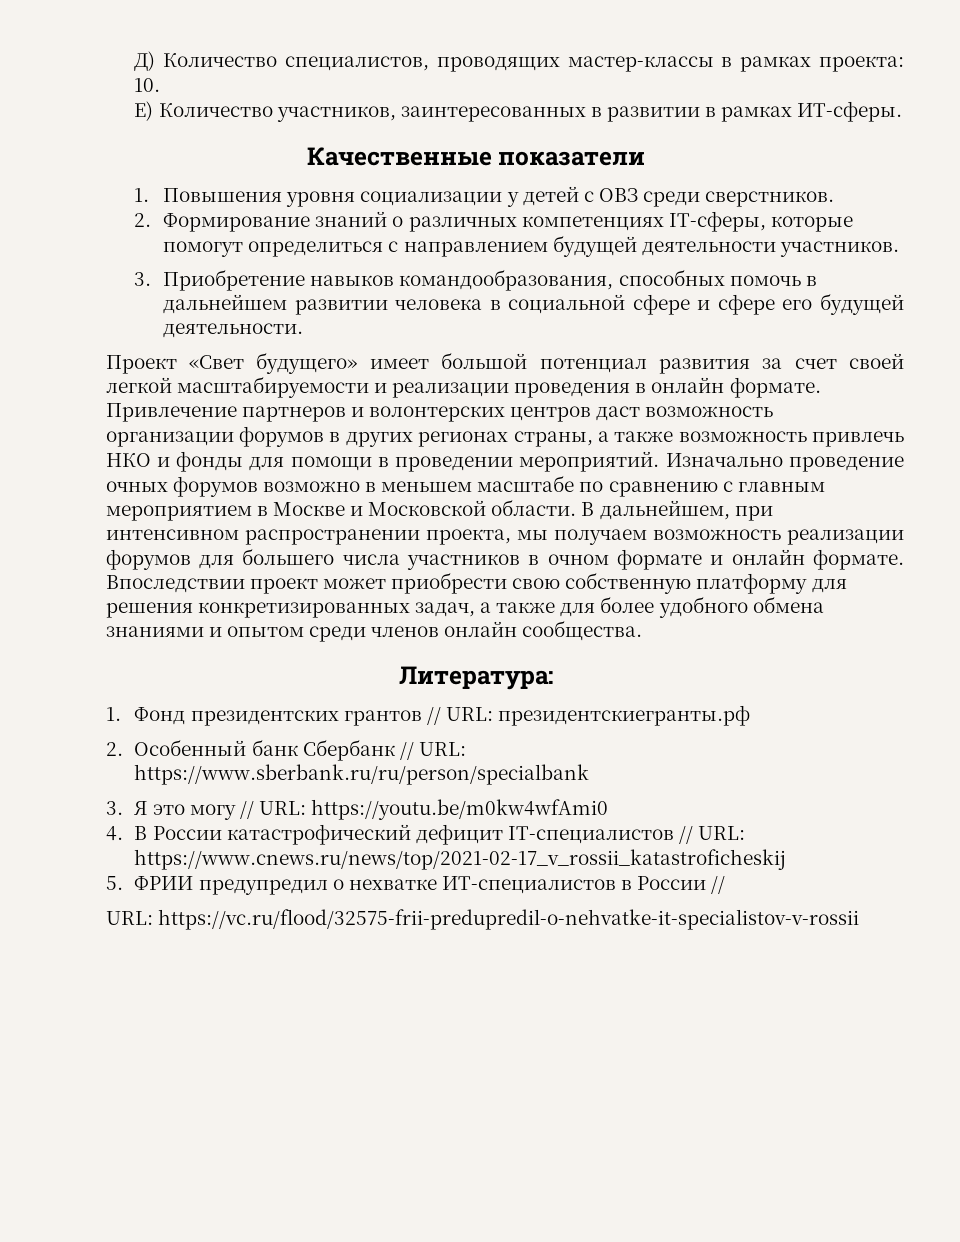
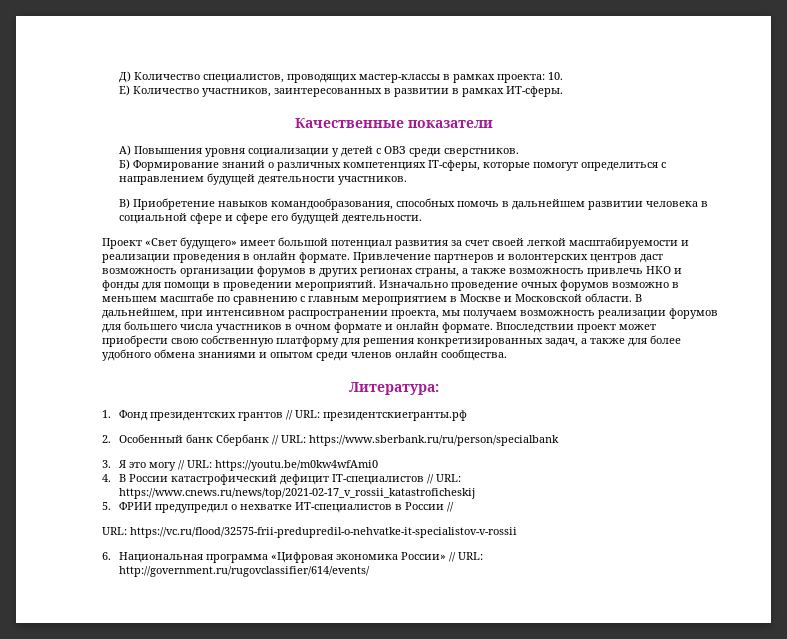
[134,188,150,202] 1. -> [119,145,132,156] А)
[134,213,152,227] 2. -> [119,159,131,170] Б)
[134,272,152,286] 3. -> [119,198,131,209] В)
(859, 919) none -> [101,552,484,563] [119,566,371,577] // 6. Национальная программа «Цифровая экономика России» // URL: http://government.ru/rugovclassifier/614/events/

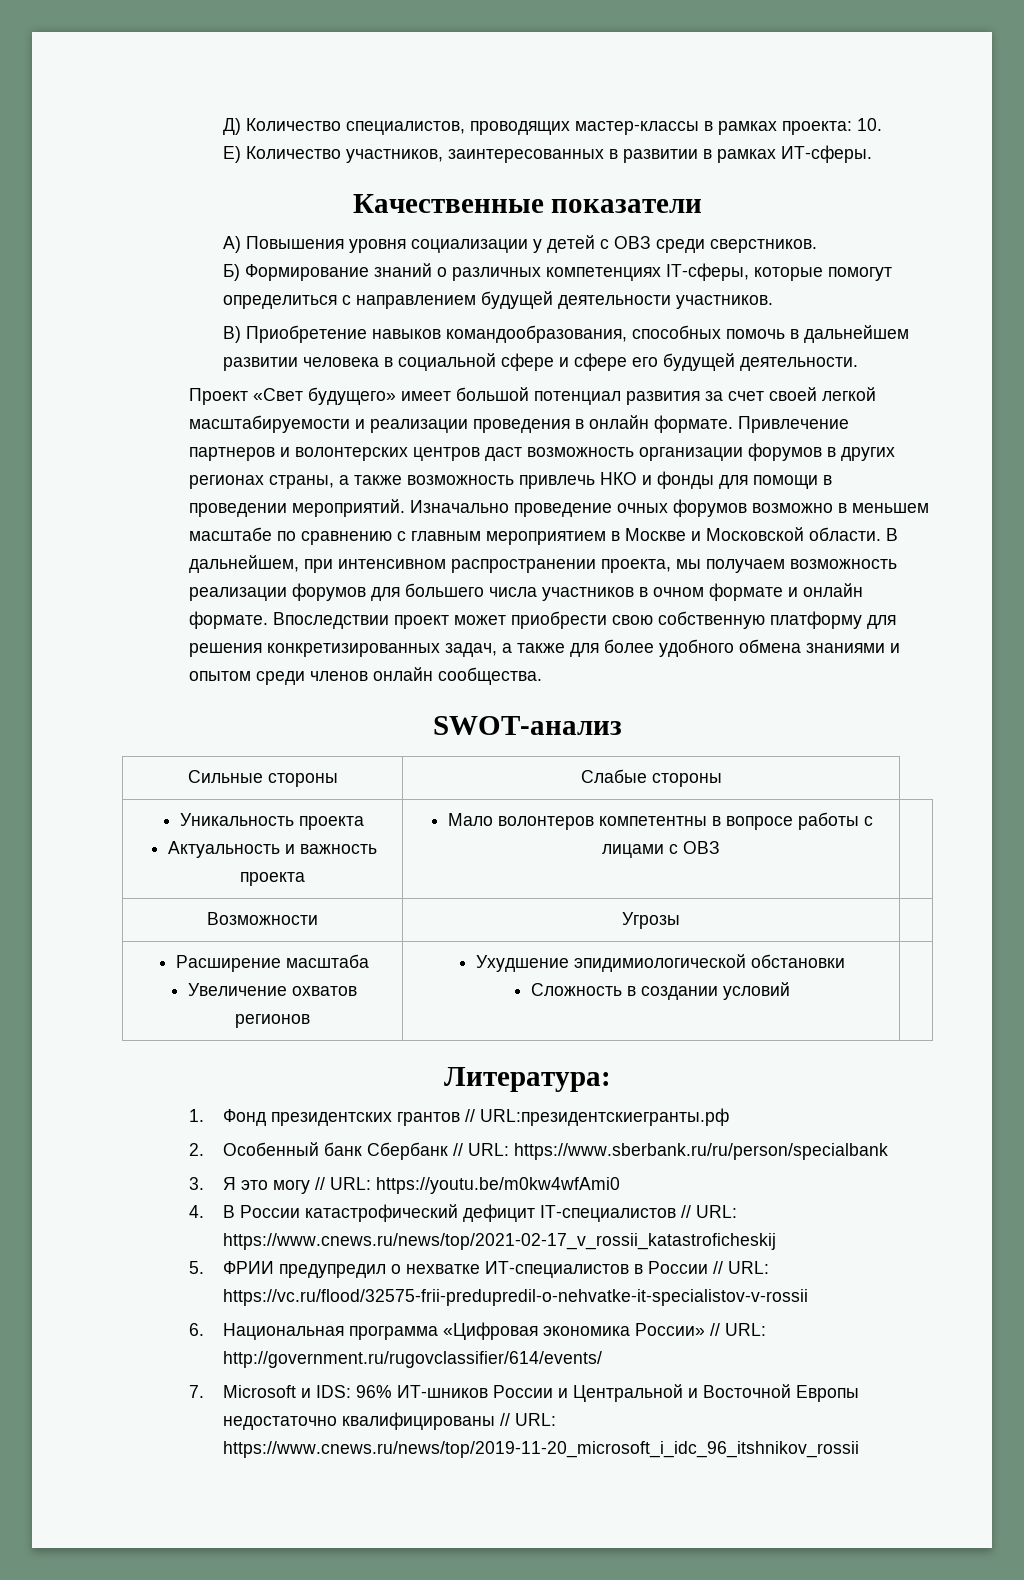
(507, 355) none -> [433,716,622,735] [187,770,338,787] [580,769,722,787] [180,813,365,830] [167,841,377,858] [239,872,305,886] [448,812,874,830] [601,841,720,858] [207,912,318,925] [622,912,680,929] [175,954,369,972] [187,983,357,996] [234,1014,310,1028] [476,954,846,972] [531,982,791,1000] // SWOT-анализ // Сильные стороны | Слабые стороны // Уникальность проекта // Актуальность и важность проекта | Мало волонтеров компетентны в вопросе работы с лицами с ОВЗ | // Возможности | Угрозы | // Расширение масштаба // Увеличение охватов регионов | Ухудшение эпидимиологической обстановки // Сложность в создании условий |
[295,410,468,421] URL: президентскиегранты.рф -> [480,1108,730,1126] URL:президентскиегранты.рф
(455, 507) // -> (724, 1267) none
(371, 571) none -> [189,1384,860,1402] [223,1412,557,1430] [223,1441,860,1458] // 7. Microsoft и IDS: 96% ИТ-шников России и Центральной и Восточной Европы недостаточно квалифицированы // URL: https://www.cnews.ru/news/top/2019-11-20_microsoft_i_idc_96_itshnikov_rossii

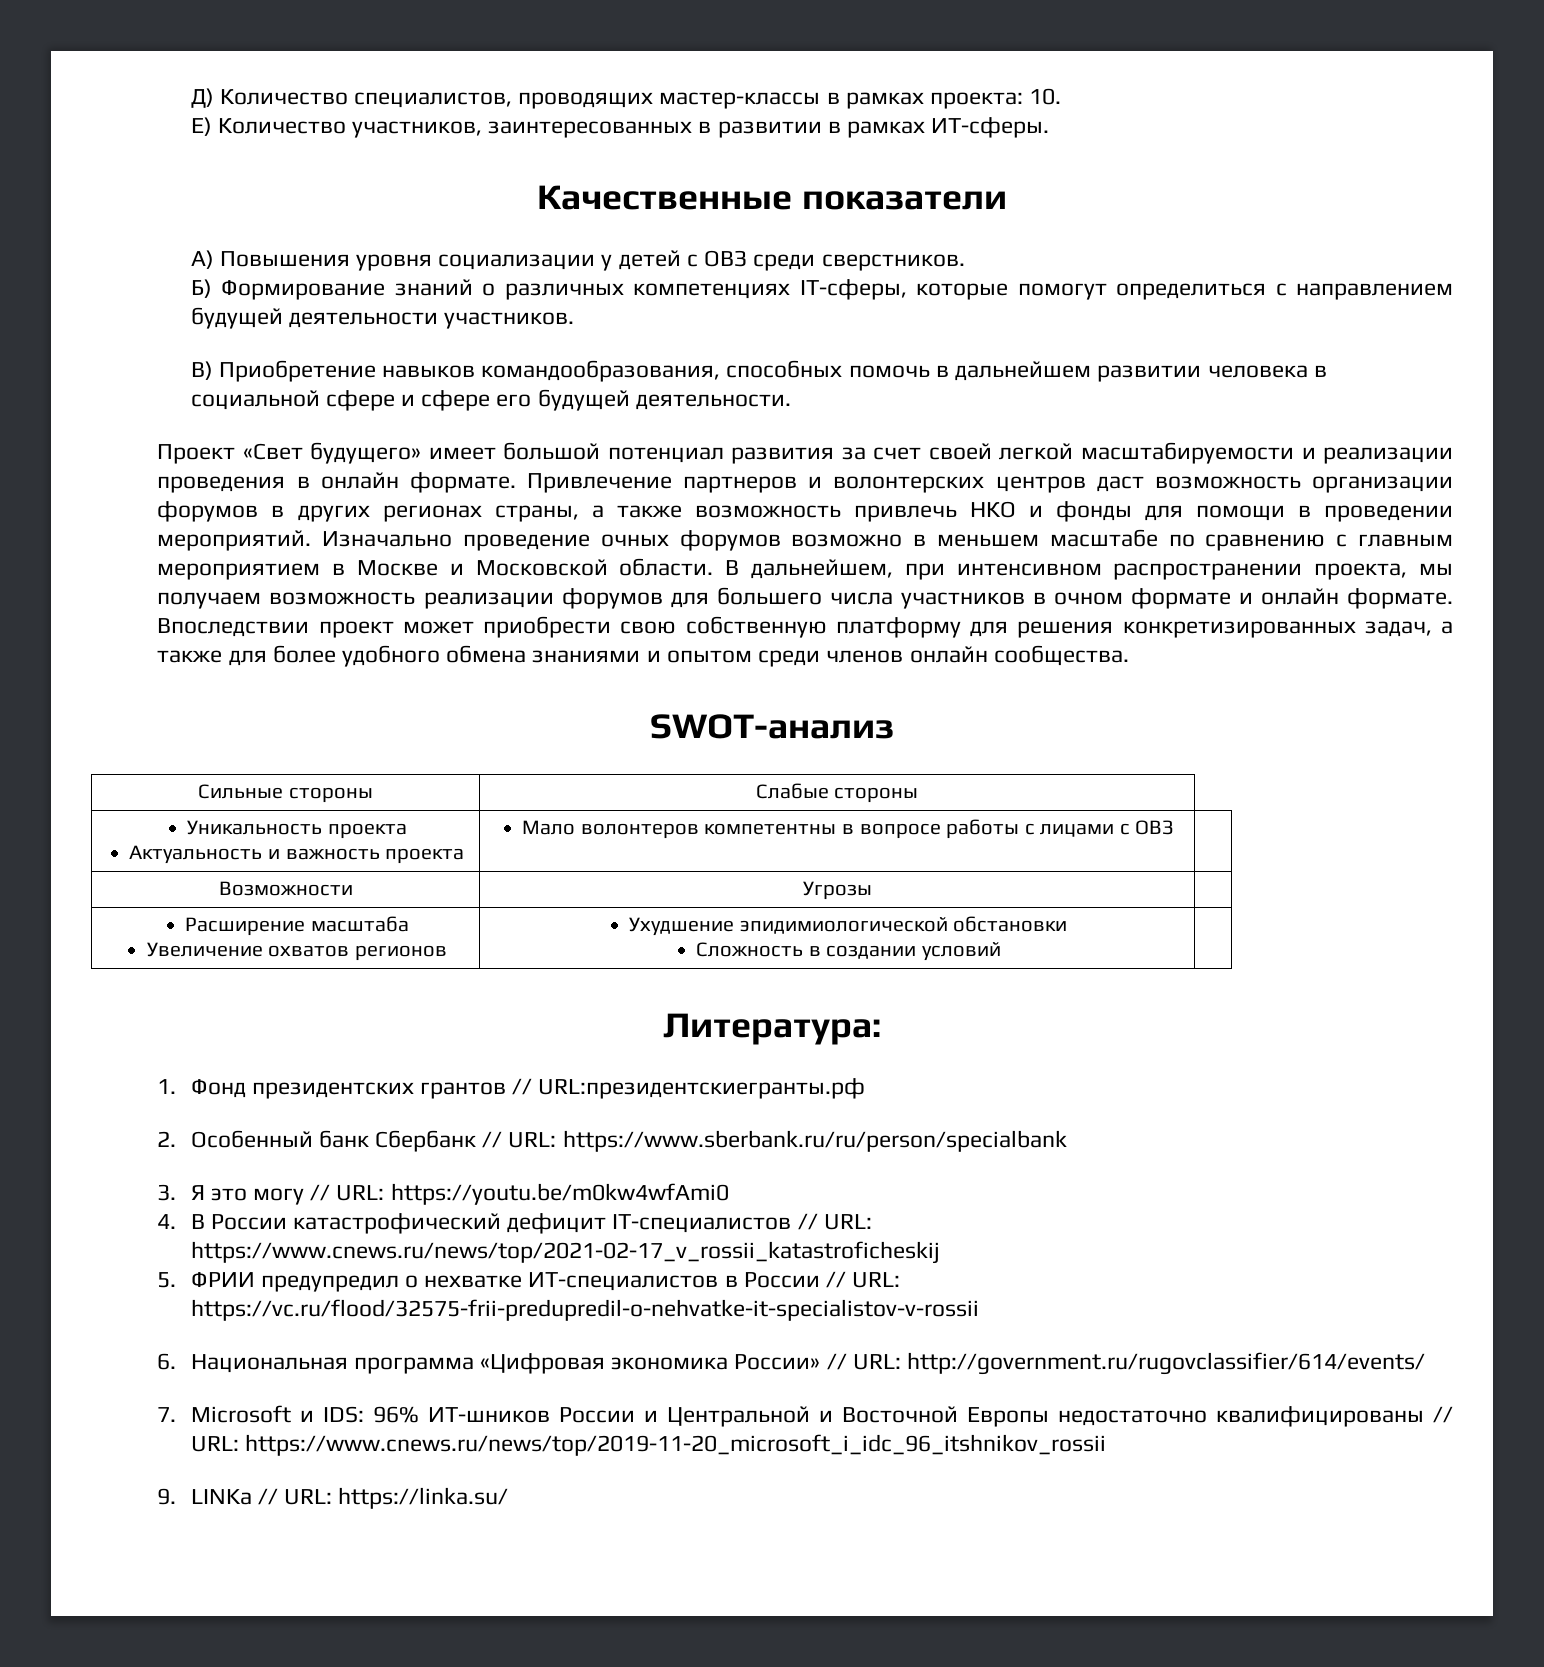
(860, 1449) none -> [157,1487,509,1509] // 9. LINKa // URL: https://linka.su/

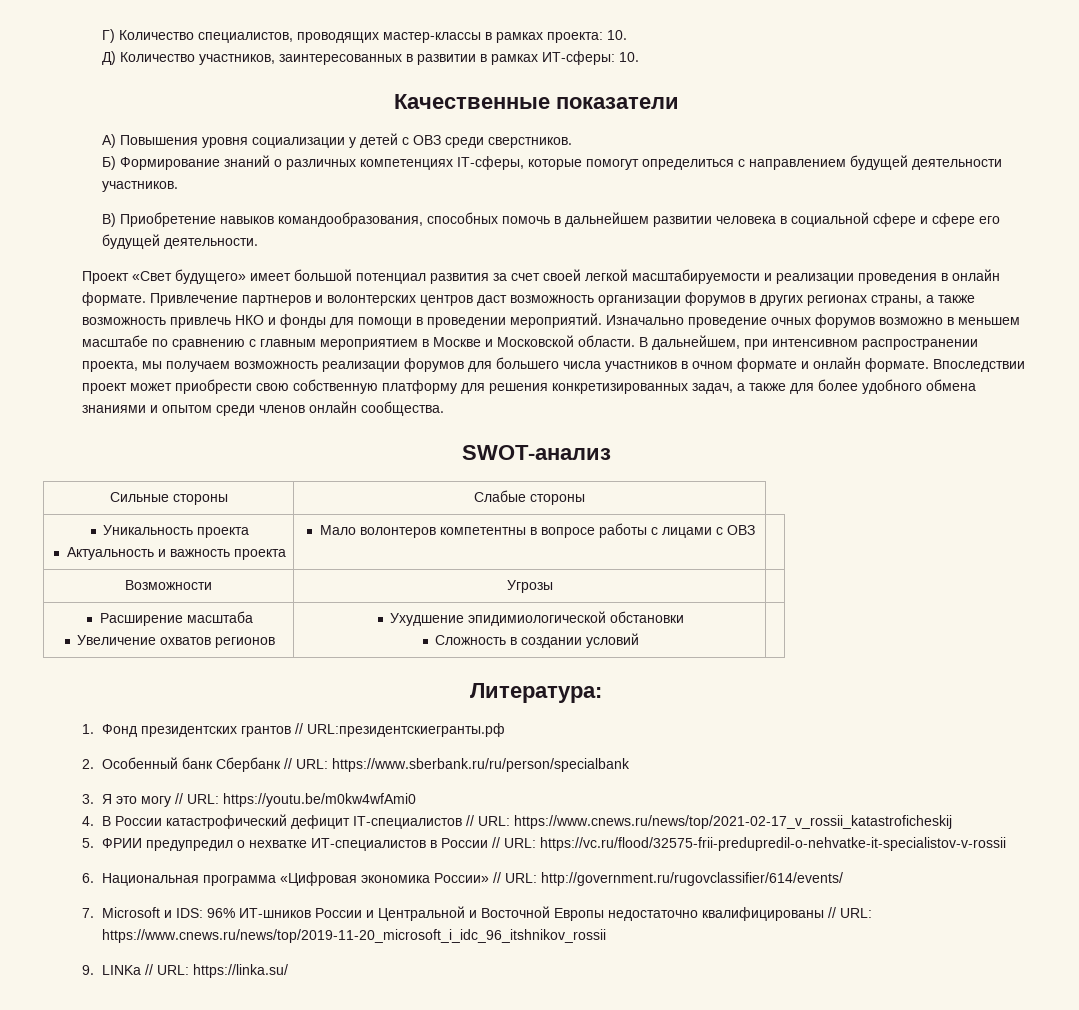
[190,88,214,108] Д) -> [101,29,115,43] Г)
[190,117,212,136] Е) -> [101,51,116,65] Д)
[931,117,1050,138] ИТ-сферы. -> [541,51,639,65] ИТ-сферы: 10.

